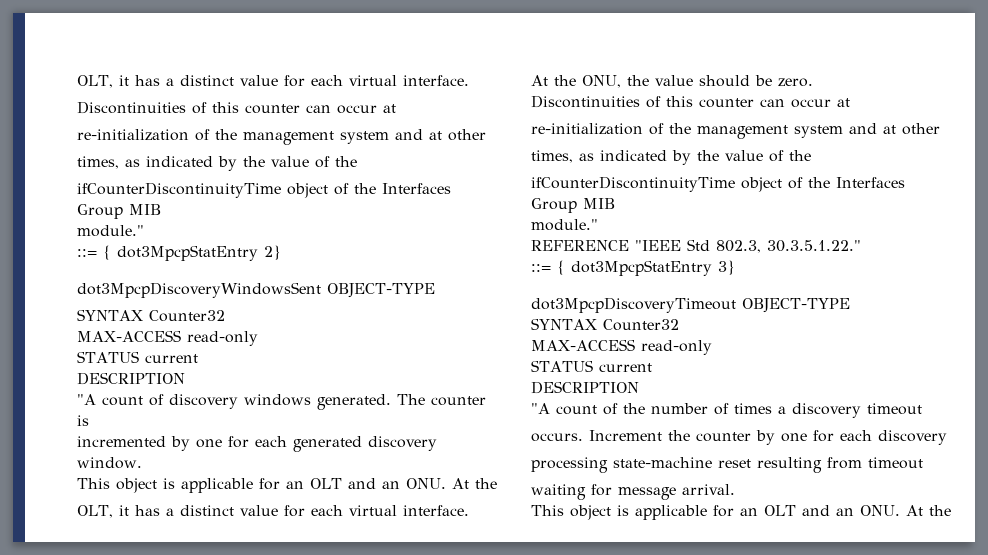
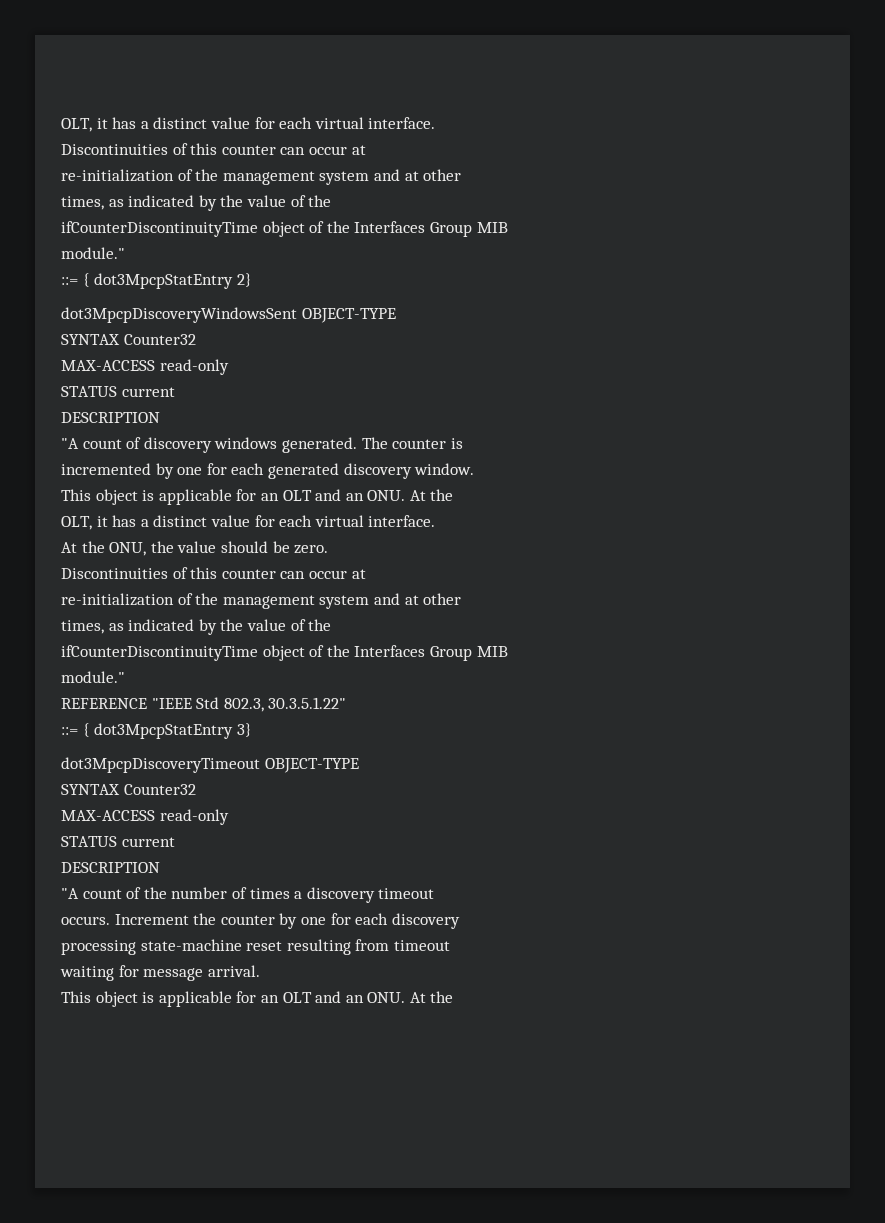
[767,240,861,252] 30.3.5.1.22." -> [268,697,347,709] 30.3.5.1.22"

